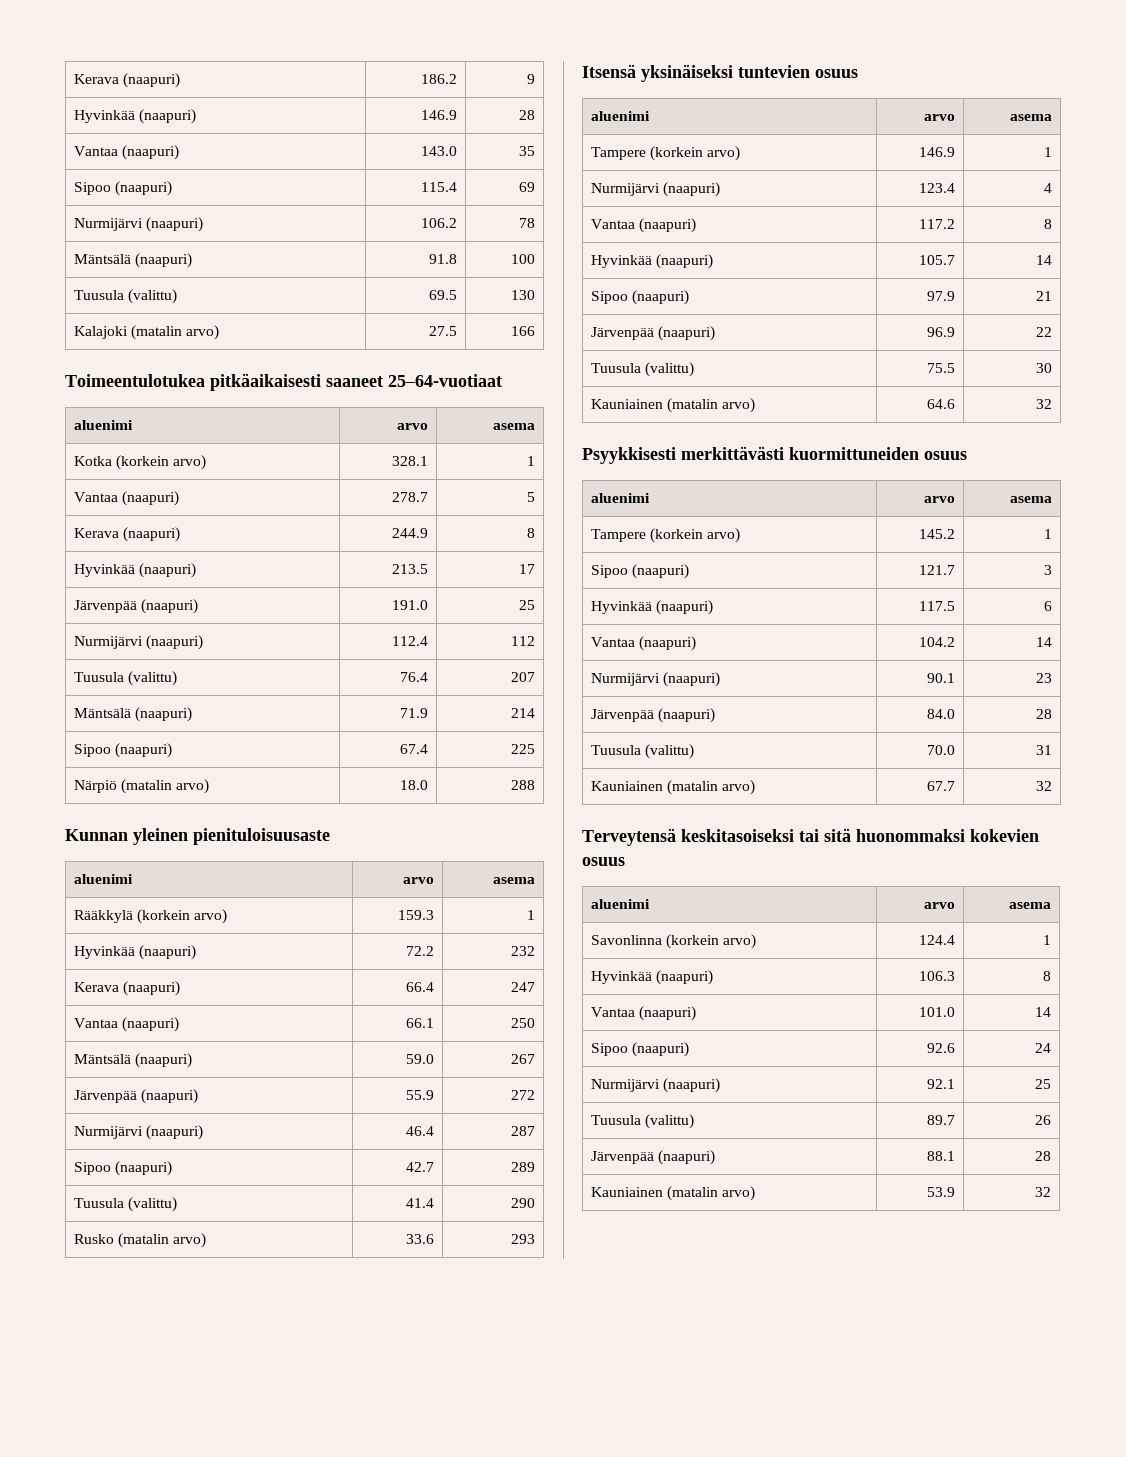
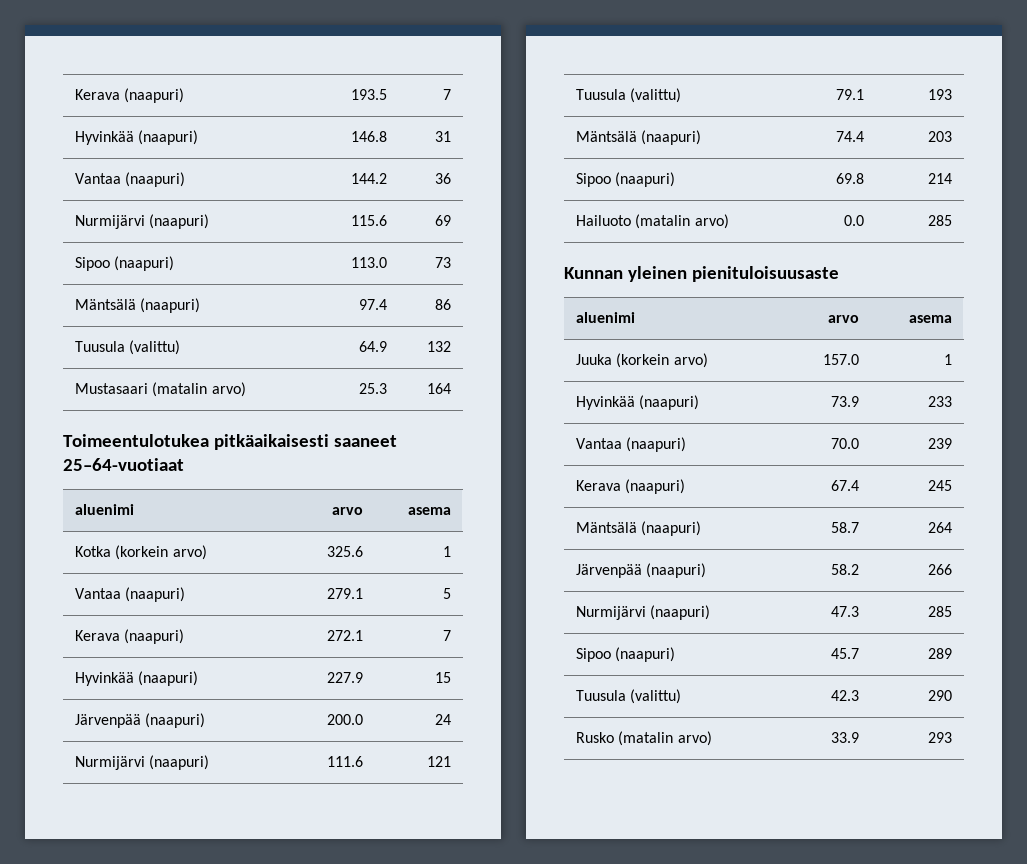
[74,73,181,88] [420,74,457,84] [526,74,535,84] [74,109,197,124] [420,110,457,120] [518,110,535,120] [74,145,180,160] [420,146,457,156] [518,146,535,156] [74,181,173,196] [420,182,457,192] [518,182,535,192] [74,217,204,232] [420,218,457,228] [518,218,535,228] [74,253,193,268] [428,254,457,264] [510,254,535,264] [74,289,178,304] [428,290,457,300] [510,290,535,300] [74,325,220,340] [428,326,457,336] [510,326,535,336] Kerava (naapuri) | 186.2 | 9 // Hyvinkää (naapuri) | 146.9 | 28 // Vantaa (naapuri) | 143.0 | 35 // Sipoo (naapuri) | 115.4 | 69 // Nurmijärvi (naapuri) | 106.2 | 78 // Mäntsälä (naapuri) | 91.8 | 100 // Tuusula (valittu) | 69.5 | 130 // Kalajoki (matalin arvo) | 27.5 | 166 -> [74,88,185,103] [351,89,388,100] [443,89,452,100] [74,130,199,145] [351,131,388,142] [435,131,452,142] [74,172,186,187] [351,173,388,184] [435,173,452,184] [74,214,210,229] [351,215,388,226] [435,215,452,226] [74,256,175,271] [351,257,388,268] [435,257,452,268] [74,298,201,313] [359,299,388,310] [435,299,452,310] [74,340,181,355] [359,341,388,352] [427,341,452,352] [74,382,246,397] [359,383,388,394] [427,383,452,394] Kerava (naapuri) | 193.5 | 7 // Hyvinkää (naapuri) | 146.8 | 31 // Vantaa (naapuri) | 144.2 | 36 // Nurmijärvi (naapuri) | 115.6 | 69 // Sipoo (naapuri) | 113.0 | 73 // Mäntsälä (naapuri) | 97.4 | 86 // Tuusula (valittu) | 64.9 | 132 // Mustasaari (matalin arvo) | 25.3 | 164
[391,456,428,466] 328.1 -> [327,546,364,557] 325.6
[391,492,428,502] 278.7 -> [327,588,364,599] 279.1
[391,528,428,538] [526,528,535,538] [74,563,197,578] [391,564,428,574] [518,564,535,574] [74,599,199,614] [391,600,428,610] [518,600,535,610] [74,635,204,650] [391,636,428,646] [510,636,535,646] [74,671,178,686] [399,672,428,682] [510,672,535,682] [74,707,193,722] [399,708,428,718] [510,708,535,718] [74,743,173,758] [399,744,428,754] [510,744,535,754] [74,779,210,794] [399,780,428,790] [510,780,535,790] 244.9 | 8 // Hyvinkää (naapuri) | 213.5 | 17 // Järvenpää (naapuri) | 191.0 | 25 // Nurmijärvi (naapuri) | 112.4 | 112 // Tuusula (valittu) | 76.4 | 207 // Mäntsälä (naapuri) | 71.9 | 214 // Sipoo (naapuri) | 67.4 | 225 // Närpiö (matalin arvo) | 18.0 | 288 -> [327,630,364,641] [443,630,452,641] [74,671,199,686] [327,672,364,683] [435,672,452,683] [74,713,206,728] [327,714,364,725] [435,714,452,725] [74,755,210,770] [327,756,364,767] [427,756,452,767] [575,88,682,103] [836,89,865,100] [928,89,953,100] [575,130,702,145] [836,131,865,142] [928,131,953,142] [575,172,676,187] [836,173,865,184] [928,173,953,184] [575,214,729,229] [844,215,865,226] [928,215,953,226] 272.1 | 7 // Hyvinkää (naapuri) | 227.9 | 15 // Järvenpää (naapuri) | 200.0 | 24 // Nurmijärvi (naapuri) | 111.6 | 121 // Tuusula (valittu) | 79.1 | 193 // Mäntsälä (naapuri) | 74.4 | 203 // Sipoo (naapuri) | 69.8 | 214 // Hailuoto (matalin arvo) | 0.0 | 285
[74,909,228,924] [397,910,434,920] [526,910,535,920] [74,945,197,960] [405,946,434,956] [510,946,535,956] [74,981,181,996] [405,982,434,992] [510,982,535,992] [74,1017,180,1032] [405,1018,434,1028] [510,1018,535,1028] [74,1053,193,1068] [405,1054,434,1064] [510,1054,535,1064] [74,1089,199,1104] [405,1090,434,1100] [510,1090,535,1100] [74,1125,204,1140] [405,1126,434,1136] [510,1126,535,1136] [74,1161,173,1176] [405,1162,434,1172] Rääkkylä (korkein arvo) | 159.3 | 1 // Hyvinkää (naapuri) | 72.2 | 232 // Kerava (naapuri) | 66.4 | 247 // Vantaa (naapuri) | 66.1 | 250 // Mäntsälä (naapuri) | 59.0 | 267 // Järvenpää (naapuri) | 55.9 | 272 // Nurmijärvi (naapuri) | 46.4 | 287 // Sipoo (naapuri) | 42.7 -> [575,353,708,368] [823,354,860,365] [944,354,953,365] [575,395,700,410] [831,396,860,407] [928,396,953,407] [575,437,687,452] [831,438,860,449] [928,438,953,449] [575,479,686,494] [831,480,860,491] [928,480,953,491] [575,521,702,536] [831,522,860,533] [928,522,953,533] [575,563,707,578] [831,564,860,575] [928,564,953,575] [575,605,711,620] [831,606,860,617] [928,606,953,617] [575,647,676,662] [831,648,860,659] Juuka (korkein arvo) | 157.0 | 1 // Hyvinkää (naapuri) | 73.9 | 233 // Vantaa (naapuri) | 70.0 | 239 // Kerava (naapuri) | 67.4 | 245 // Mäntsälä (naapuri) | 58.7 | 264 // Järvenpää (naapuri) | 58.2 | 266 // Nurmijärvi (naapuri) | 47.3 | 285 // Sipoo (naapuri) | 45.7
[405,1198,434,1208] 41.4 -> [831,690,860,701] 42.3
[405,1234,434,1244] 33.6 -> [831,732,860,743] 33.9
[582,64,858,82] [591,111,651,121] [923,114,955,121] [1009,114,1052,121] [591,146,741,161] [918,147,955,157] [1043,147,1052,157] [591,182,721,197] [918,183,955,193] [1043,183,1052,193] [591,218,697,233] [918,219,955,229] [1043,219,1052,229] [591,254,714,269] [918,255,955,265] [1035,255,1052,265] [591,290,690,305] [926,291,955,301] [1035,291,1052,301] [591,326,716,341] [926,327,955,337] [1035,327,1052,337] [591,362,695,377] [926,363,955,373] [1035,363,1052,373] [591,398,756,413] [926,399,955,409] [1035,399,1052,409] [582,446,967,464] [591,493,651,503] [923,496,955,503] [1009,496,1052,503] [591,528,741,543] [918,529,955,539] [1043,529,1052,539] [591,564,690,579] [918,565,955,575] [1043,565,1052,575] [591,600,714,615] [918,601,955,611] [1043,601,1052,611] [591,636,697,651] [918,637,955,647] [1035,637,1052,647] [591,672,721,687] [926,673,955,683] [1035,673,1052,683] [591,708,716,723] [926,709,955,719] [1035,709,1052,719] [591,744,695,759] [926,745,955,755] [1035,745,1052,755] [591,780,756,795] [926,781,955,791] [1035,781,1052,791] [582,828,1039,846] [582,857,625,866] [591,899,651,909] [923,902,955,909] [1008,902,1051,909] [591,934,757,949] [918,935,955,945] [1042,935,1051,945] [591,970,714,985] [918,971,955,981] [1042,971,1051,981] [591,1006,697,1021] [918,1007,955,1017] [1034,1007,1051,1017] [591,1042,690,1057] [926,1043,955,1053] [1034,1043,1051,1053] [591,1078,721,1093] [926,1079,955,1089] [1034,1079,1051,1089] [591,1114,695,1129] [926,1115,955,1125] [1034,1115,1051,1125] [591,1150,716,1165] [926,1151,955,1161] [1034,1151,1051,1161] [591,1186,756,1201] [926,1187,955,1197] [1034,1187,1051,1197] // Itsensä yksinäiseksi tuntevien osuus // aluenimi | arvo | asema // Tampere (korkein arvo) | 146.9 | 1 // Nurmijärvi (naapuri) | 123.4 | 4 // Vantaa (naapuri) | 117.2 | 8 // Hyvinkää (naapuri) | 105.7 | 14 // Sipoo (naapuri) | 97.9 | 21 // Järvenpää (naapuri) | 96.9 | 22 // Tuusula (valittu) | 75.5 | 30 // Kauniainen (matalin arvo) | 64.6 | 32 // Psyykkisesti merkittävästi kuormittuneiden osuus // aluenimi | arvo | asema // Tampere (korkein arvo) | 145.2 | 1 // Sipoo (naapuri) | 121.7 | 3 // Hyvinkää (naapuri) | 117.5 | 6 // Vantaa (naapuri) | 104.2 | 14 // Nurmijärvi (naapuri) | 90.1 | 23 // Järvenpää (naapuri) | 84.0 | 28 // Tuusula (valittu) | 70.0 | 31 // Kauniainen (matalin arvo) | 67.7 | 32 // Terveytensä keskitasoiseksi tai sitä huonommaksi kokevien osuus // aluenimi | arvo | asema // Savonlinna (korkein arvo) | 124.4 | 1 // Hyvinkää (naapuri) | 106.3 | 8 // Vantaa (naapuri) | 101.0 | 14 // Sipoo (naapuri) | 92.6 | 24 // Nurmijärvi (naapuri) | 92.1 | 25 // Tuusula (valittu) | 89.7 | 26 // Järvenpää (naapuri) | 88.1 | 28 // Kauniainen (matalin arvo) | 53.9 | 32 -> (953, 737) none

